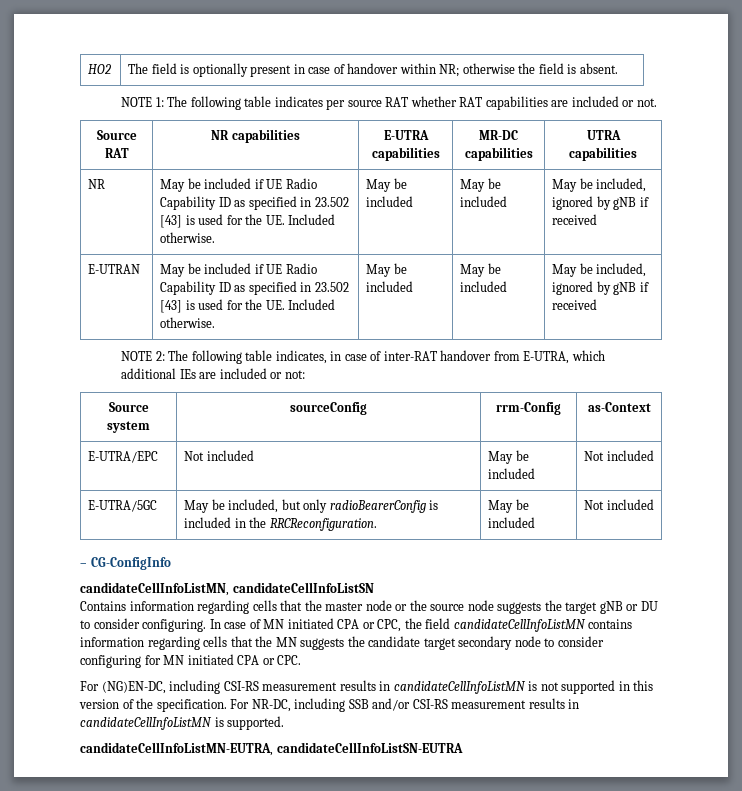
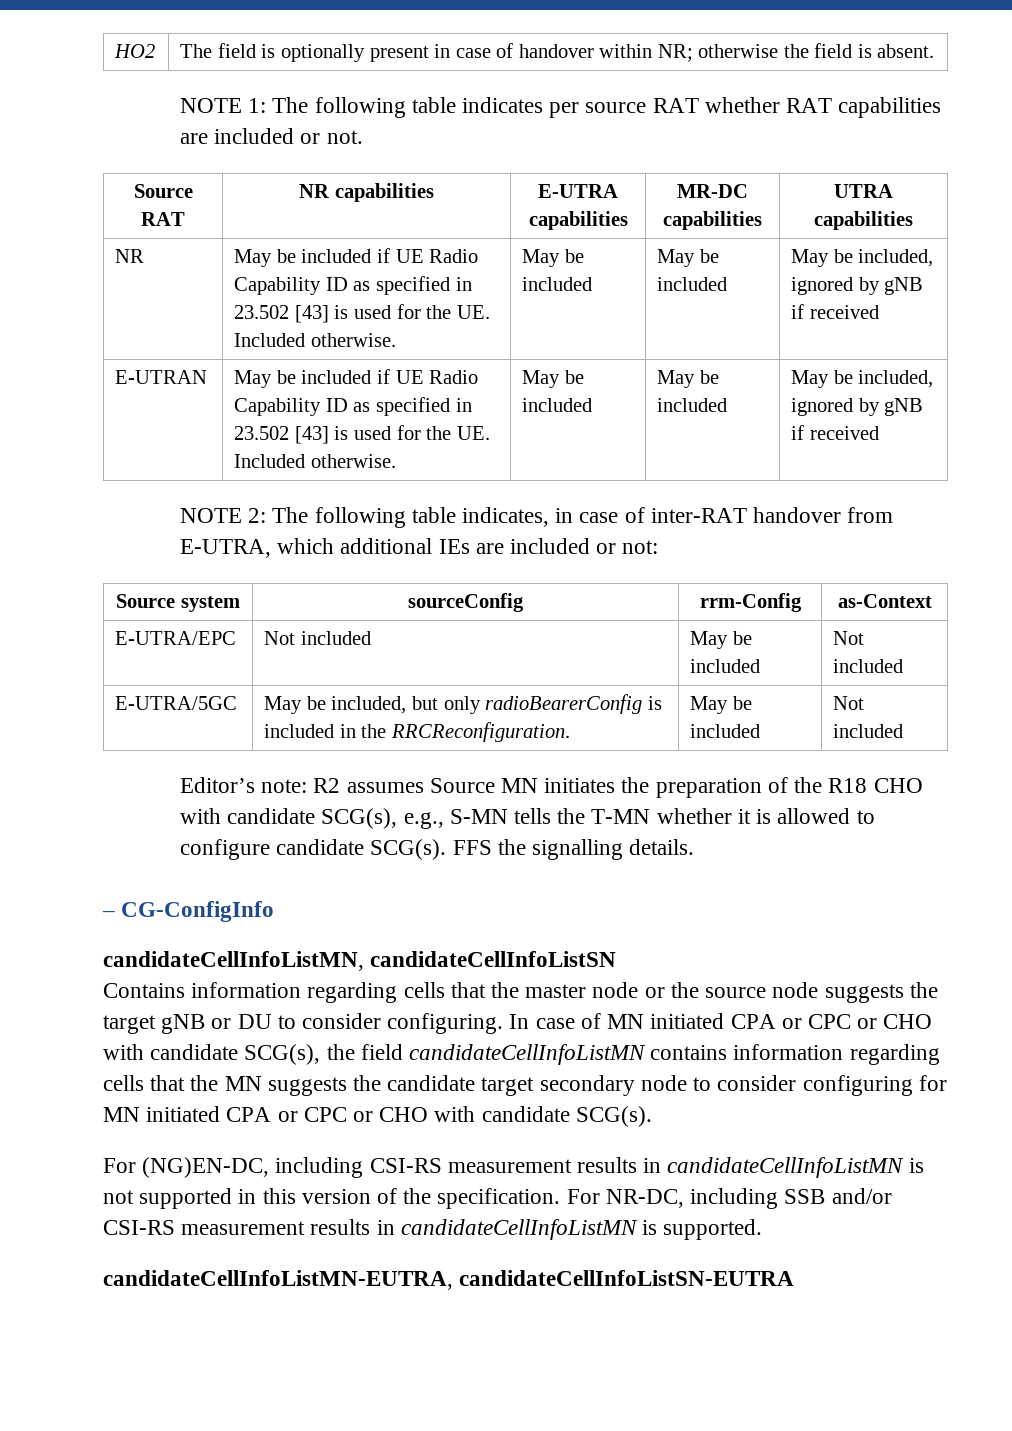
(654, 504) none -> [179,777,923,798] [179,808,875,829] [179,839,695,860] // Editor’s note: R2 assumes Source MN initiates the preparation of the R18 CHO with candidate SCG(s), e.g., S-MN tells the T-MN whether it is allowed to configure candidate SCG(s). FFS the signalling details.
[377,619,402,632] CPC, -> [807,1014,933,1029] [103,1044,321,1065] CPC or CHO with candidate SCG(s),
[277,655,302,665] CPC. -> [303,1106,652,1127] CPC or CHO with candidate SCG(s).

